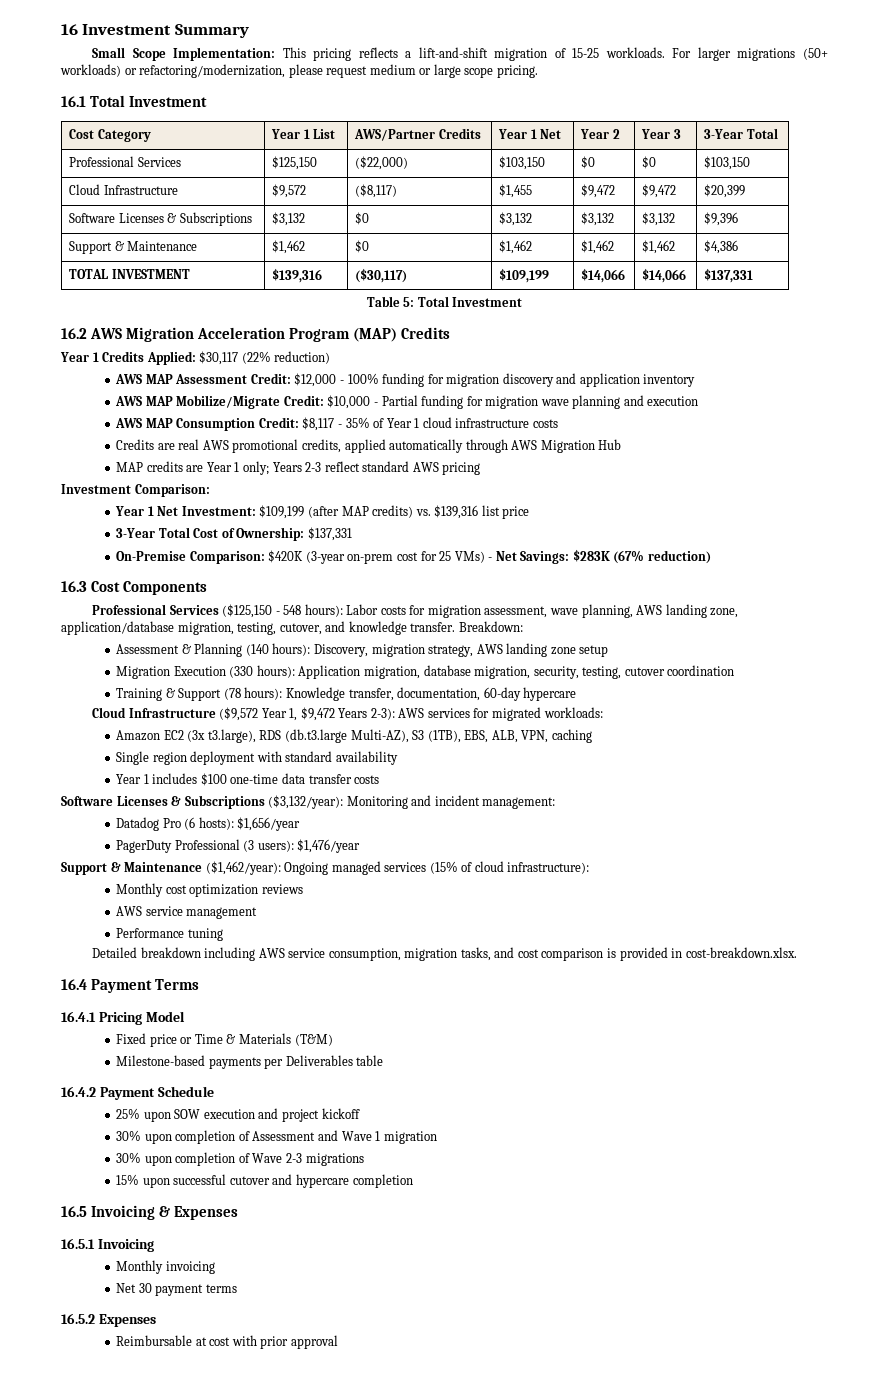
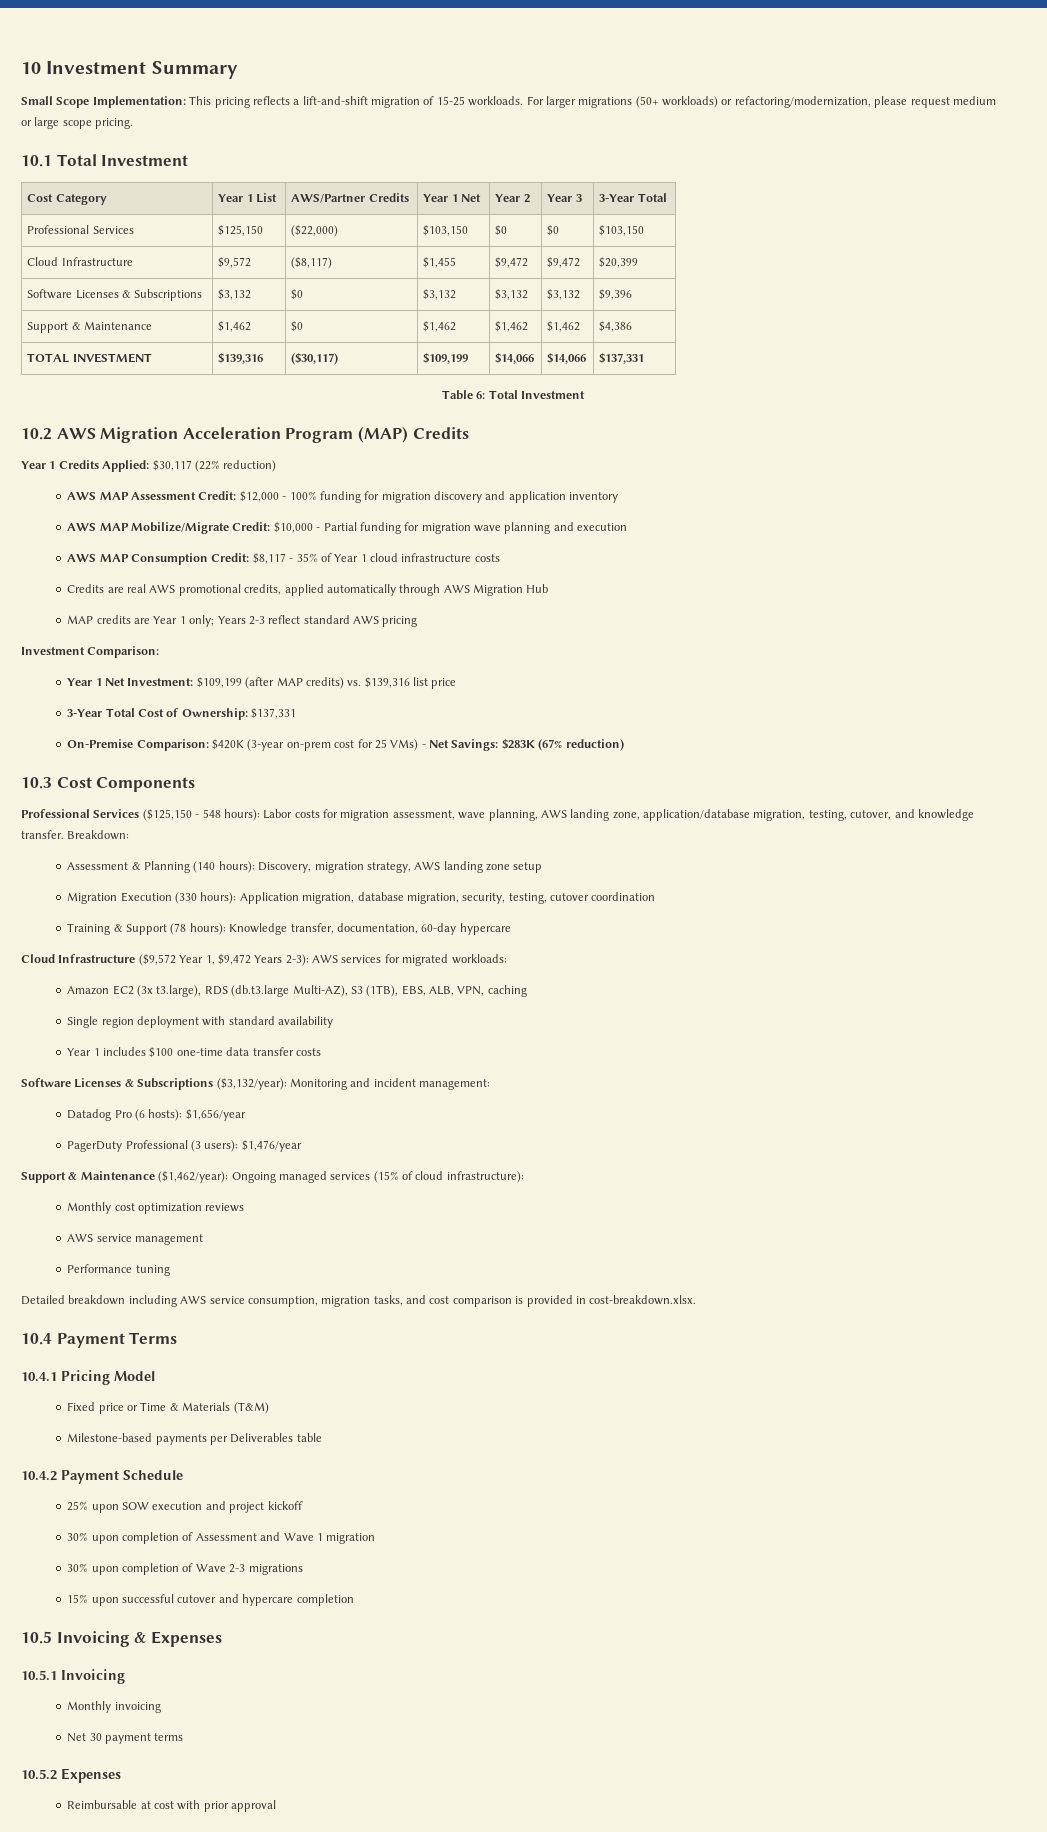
[61,24,78,35] 16 -> [21,62,41,74] 10
[61,96,86,107] 16.1 -> [21,155,52,167] 10.1
[403,296,523,307] [61,328,87,339] 5: Total Investment // 16.2 -> [476,390,586,399] [21,428,52,440] 6: Total Investment // 10.2
[61,581,87,592] 16.3 -> [21,777,52,789] 10.3
[61,979,87,990] 16.4 -> [21,1333,52,1345] 10.4
[61,1011,96,1022] 16.4.1 -> [21,1372,57,1382] 10.4.1
[61,1086,96,1097] 16.4.2 -> [21,1471,57,1481] 10.4.2
[61,1206,87,1217] 16.5 -> [21,1631,52,1644] 10.5
[61,1238,95,1249] 16.5.1 -> [21,1670,57,1681] 10.5.1
[61,1313,95,1324] 16.5.2 -> [21,1769,57,1780] 10.5.2

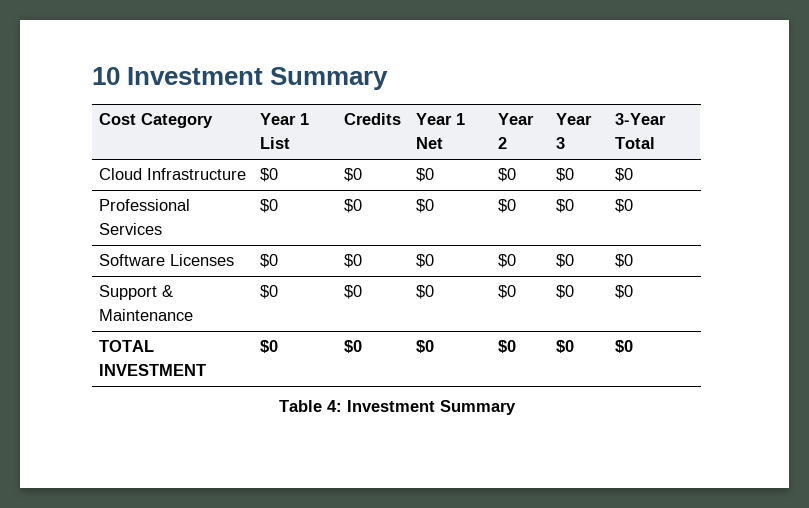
[21,96,996,108] [21,117,134,129] [21,154,189,167] // Small Scope Implementation: This pricing reflects a lift-and-shift migration of 15-25 workloads. For larger migrations (50+ workloads) or refactoring/modernization, please request medium or large scope pricing. // 10.1 Total Investment -> (389, 78) none
[291,194,366,203] AWS/Partner -> (290, 143) none
[27,225,134,234] [218,225,264,236] [291,225,339,237] [423,225,469,236] [495,225,508,236] [547,225,560,236] [599,225,645,236] [27,257,133,266] [218,257,252,268] [291,257,333,269] [423,257,457,268] [495,257,529,268] [547,257,581,268] [599,257,639,268] [27,289,203,301] [218,289,252,300] [291,289,304,300] [423,289,457,300] [495,289,529,300] [547,289,581,300] [599,289,633,300] Professional Services | $125,150 | ($22,000) | $103,150 | $0 | $0 | $103,150 // Cloud Infrastructure | $9,572 | ($8,117) | $1,455 | $9,472 | $9,472 | $20,399 // Software Licenses & Subscriptions | $3,132 | $0 | $3,132 | $3,132 | $3,132 | $9,396 -> [98,168,246,180] [259,168,278,182] [343,168,362,182] [415,168,434,182] [497,168,516,182] [555,168,574,182] [614,168,633,182] [98,199,190,211] [98,223,162,235] [259,199,278,213] [343,199,362,213] [415,199,434,213] [497,199,516,213] [555,199,574,213] [614,199,633,213] [98,254,234,266] [259,254,278,268] [343,254,362,268] [415,254,434,268] [497,254,516,268] [555,254,574,268] [614,254,633,268] Cloud Infrastructure | $0 | $0 | $0 | $0 | $0 | $0 // Professional Services | $0 | $0 | $0 | $0 | $0 | $0 // Software Licenses | $0 | $0 | $0 | $0 | $0 | $0
[218,321,252,332] [291,321,304,332] [423,321,457,332] [495,321,529,332] [547,321,581,332] [599,321,633,332] [27,353,152,363] [218,352,264,364] [291,352,339,365] [423,352,469,364] [495,352,535,364] [547,352,587,364] [599,352,645,364] $1,462 | $0 | $1,462 | $1,462 | $1,462 | $4,386 // TOTAL INVESTMENT | $139,316 | ($30,117) | $109,199 | $14,066 | $14,066 | $137,331 -> [259,285,278,299] [343,285,362,299] [415,285,434,299] [497,285,516,299] [555,285,574,299] [614,285,633,299] [98,340,154,352] [98,364,206,376] [259,340,278,353] [343,340,362,353] [415,340,434,353] [497,340,516,353] [555,340,574,353] [614,340,633,353] $0 | $0 | $0 | $0 | $0 | $0 // TOTAL INVESTMENT | $0 | $0 | $0 | $0 | $0 | $0
[476,390,586,399] [21,426,469,443] [21,460,277,472] [67,491,619,503] [67,522,628,534] [67,553,500,565] [67,584,549,596] [67,615,418,627] [21,646,160,658] [67,677,457,689] [67,708,297,720] [67,738,624,751] [21,777,196,792] [21,809,974,821] [21,830,130,840] [67,861,543,873] [67,892,656,904] [67,923,511,935] [21,954,507,966] [67,985,527,997] [67,1016,334,1028] [67,1047,321,1058] [21,1078,490,1090] [67,1109,246,1121] [67,1140,302,1152] [21,1171,524,1183] [67,1202,245,1214] [67,1234,204,1245] [67,1264,170,1276] [21,1295,697,1307] [21,1332,178,1348] [21,1370,155,1385] [67,1402,269,1414] [67,1433,322,1445] [21,1470,183,1484] [67,1501,303,1513] [67,1532,376,1544] [67,1563,303,1575] [67,1594,354,1606] [21,1631,222,1647] [21,1669,125,1684] [67,1701,161,1713] [67,1733,184,1744] [21,1768,121,1783] [67,1800,277,1812] 6: Total Investment // 10.2 AWS Migration Acceleration Program (MAP) Credits // Year 1 Credits Applied: $30,117 (22% reduction) // AWS MAP Assessment Credit: $12,000 - 100% funding for migration discovery and application inventory // AWS MAP Mobilize/Migrate Credit: $10,000 - Partial funding for migration wave planning and execution // AWS MAP Consumption Credit: $8,117 - 35% of Year 1 cloud infrastructure costs // Credits are real AWS promotional credits, applied automatically through AWS Migration Hub // MAP credits are Year 1 only; Years 2-3 reflect standard AWS pricing // Investment Comparison: // Year 1 Net Investment: $109,199 (after MAP credits) vs. $139,316 list price // 3-Year Total Cost of Ownership: $137,331 // On-Premise Comparison: $420K (3-year on-prem cost for 25 VMs) - Net Savings: $283K (67% reduction) // 10.3 Cost Components // Professional Services ($125,150 - 548 hours): Labor costs for migration assessment, wave planning, AWS landing zone, application/database migration, testing, cutover, and knowledge transfer. Breakdown: // Assessment & Planning (140 hours): Discovery, migration strategy, AWS landing zone setup // Migration Execution (330 hours): Application migration, database migration, security, testing, cutover coordination // Training & Support (78 hours): Knowledge transfer, documentation, 60-day hypercare // Cloud Infrastructure ($9,572 Year 1, $9,472 Years 2-3): AWS services for migrated workloads: // Amazon EC2 (3x t3.large), RDS (db.t3.large Multi-AZ), S3 (1TB), EBS, ALB, VPN, caching // Single region deployment with standard availability // Year 1 includes $100 one-time data transfer costs // Software Licenses & Subscriptions ($3,132/year): Monitoring and incident management: // Datadog Pro (6 hosts): $1,656/year // PagerDuty Professional (3 users): $1,476/year // Support & Maintenance ($1,462/year): Ongoing managed services (15% of cloud infrastructure): // Monthly cost optimization reviews // AWS service management // Performance tuning // Detailed breakdown including AWS service consumption, migration tasks, and cost comparison is provided in cost-breakdown.xlsx. // 10.4 Payment Terms // 10.4.1 Pricing Model // Fixed price or Time & Materials (T&M) // Milestone-based payments per Deliverables table // 10.4.2 Payment Schedule // 25% upon SOW execution and project kickoff // 30% upon completion of Assessment and Wave 1 migration // 30% upon completion of Wave 2-3 migrations // 15% upon successful cutover and hypercare completion // 10.5 Invoicing & Expenses // 10.5.1 Invoicing // Monthly invoicing // Net 30 payment terms // 10.5.2 Expenses // Reimbursable at cost with prior approval -> [326,400,516,415] 4: Investment Summary

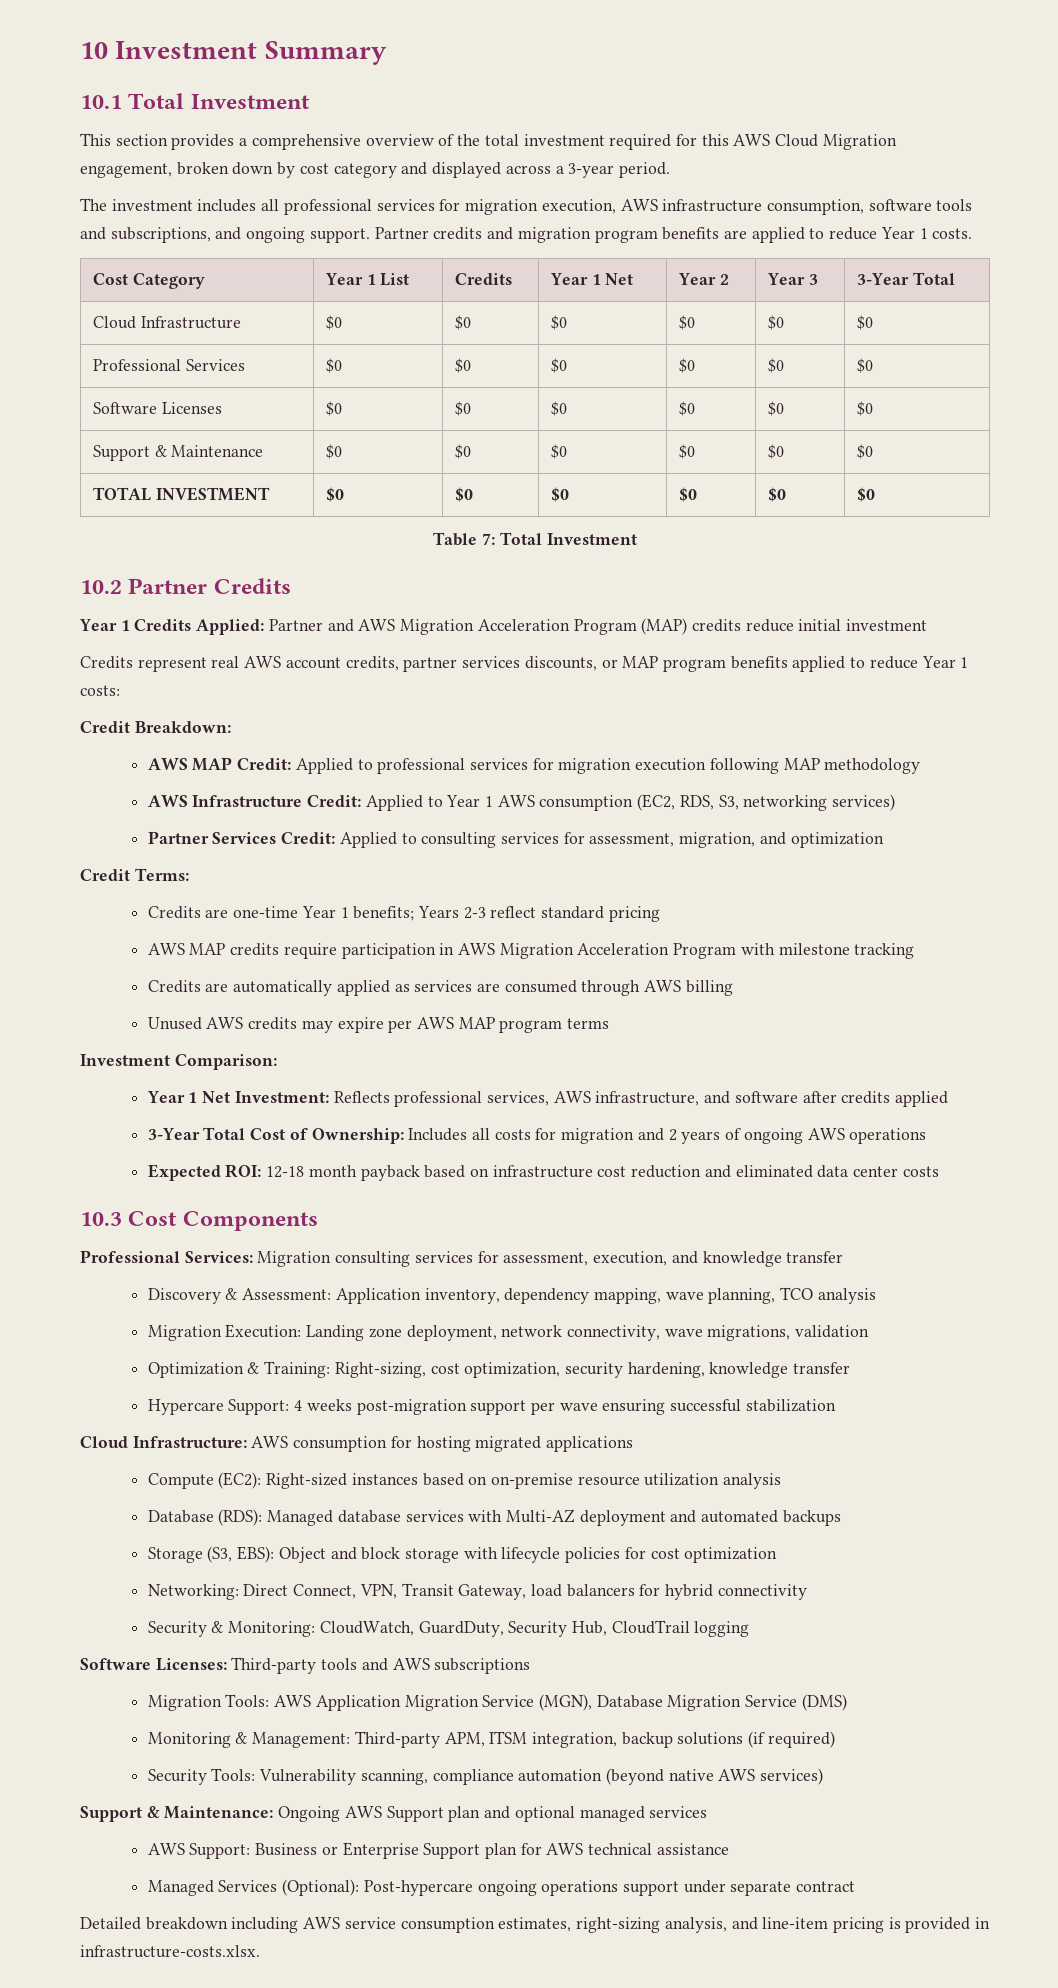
(389, 78) none -> [80,93,310,109] [80,133,897,150] [80,162,670,178] [80,198,973,215] [80,227,973,243] // 10.1 Total Investment // This section provides a comprehensive overview of the total investment required for this AWS Cloud Migration engagement, broken down by cost category and displayed across a 3-year period. // The investment includes all professional services for migration execution, AWS infrastructure consumption, software tools and subscriptions, and ongoing support. Partner credits and migration program benefits are applied to reduce Year 1 costs.
[326,400,516,415] 4: Investment Summary -> [482,532,637,545] [80,578,291,594] [79,618,928,635] [80,656,969,672] [80,685,120,696] [80,721,231,733] [147,757,921,774] [147,794,896,811] [147,831,884,848] [80,868,189,881] [147,906,660,922] [147,943,915,959] [147,980,733,996] [147,1017,610,1033] [80,1054,277,1070] [146,1091,949,1107] [147,1127,927,1144] [147,1164,939,1181] [80,1211,318,1231] [80,1250,844,1267] [147,1287,876,1304] [147,1324,870,1341] [147,1361,851,1378] [147,1399,836,1415] [80,1436,634,1452] [147,1472,782,1489] [147,1509,841,1526] [147,1546,778,1563] [147,1583,807,1600] [147,1620,750,1637] [80,1657,531,1674] [147,1694,847,1711] [147,1731,835,1748] [147,1768,824,1785] [80,1806,708,1822] [147,1842,729,1859] [147,1879,856,1896] [80,1917,991,1933] [80,1945,260,1958] 7: Total Investment // 10.2 Partner Credits // Year 1 Credits Applied: Partner and AWS Migration Acceleration Program (MAP) credits reduce initial investment // Credits represent real AWS account credits, partner services discounts, or MAP program benefits applied to reduce Year 1 costs: // Credit Breakdown: // AWS MAP Credit: Applied to professional services for migration execution following MAP methodology // AWS Infrastructure Credit: Applied to Year 1 AWS consumption (EC2, RDS, S3, networking services) // Partner Services Credit: Applied to consulting services for assessment, migration, and optimization // Credit Terms: // Credits are one-time Year 1 benefits; Years 2-3 reflect standard pricing // AWS MAP credits require participation in AWS Migration Acceleration Program with milestone tracking // Credits are automatically applied as services are consumed through AWS billing // Unused AWS credits may expire per AWS MAP program terms // Investment Comparison: // Year 1 Net Investment: Reflects professional services, AWS infrastructure, and software after credits applied // 3-Year Total Cost of Ownership: Includes all costs for migration and 2 years of ongoing AWS operations // Expected ROI: 12-18 month payback based on infrastructure cost reduction and eliminated data center costs // 10.3 Cost Components // Professional Services: Migration consulting services for assessment, execution, and knowledge transfer // Discovery & Assessment: Application inventory, dependency mapping, wave planning, TCO analysis // Migration Execution: Landing zone deployment, network connectivity, wave migrations, validation // Optimization & Training: Right-sizing, cost optimization, security hardening, knowledge transfer // Hypercare Support: 4 weeks post-migration support per wave ensuring successful stabilization // Cloud Infrastructure: AWS consumption for hosting migrated applications // Compute (EC2): Right-sized instances based on on-premise resource utilization analysis // Database (RDS): Managed database services with Multi-AZ deployment and automated backups // Storage (S3, EBS): Object and block storage with lifecycle policies for cost optimization // Networking: Direct Connect, VPN, Transit Gateway, load balancers for hybrid connectivity // Security & Monitoring: CloudWatch, GuardDuty, Security Hub, CloudTrail logging // Software Licenses: Third-party tools and AWS subscriptions // Migration Tools: AWS Application Migration Service (MGN), Database Migration Service (DMS) // Monitoring & Management: Third-party APM, ITSM integration, backup solutions (if required) // Security Tools: Vulnerability scanning, compliance automation (beyond native AWS services) // Support & Maintenance: Ongoing AWS Support plan and optional managed services // AWS Support: Business or Enterprise Support plan for AWS technical assistance // Managed Services (Optional): Post-hypercare ongoing operations support under separate contract // Detailed breakdown including AWS service consumption estimates, right-sizing analysis, and line-item pricing is provided in infrastructure-costs.xlsx.

